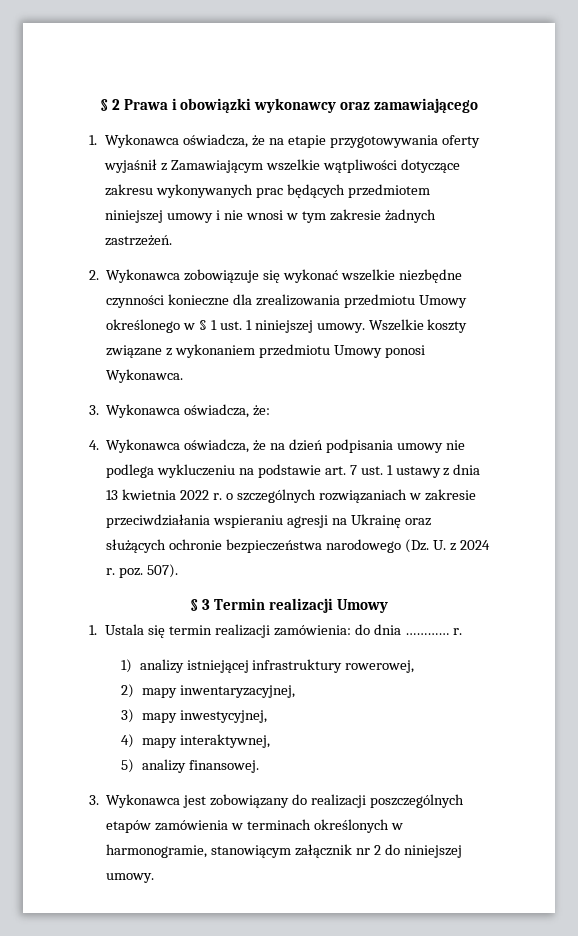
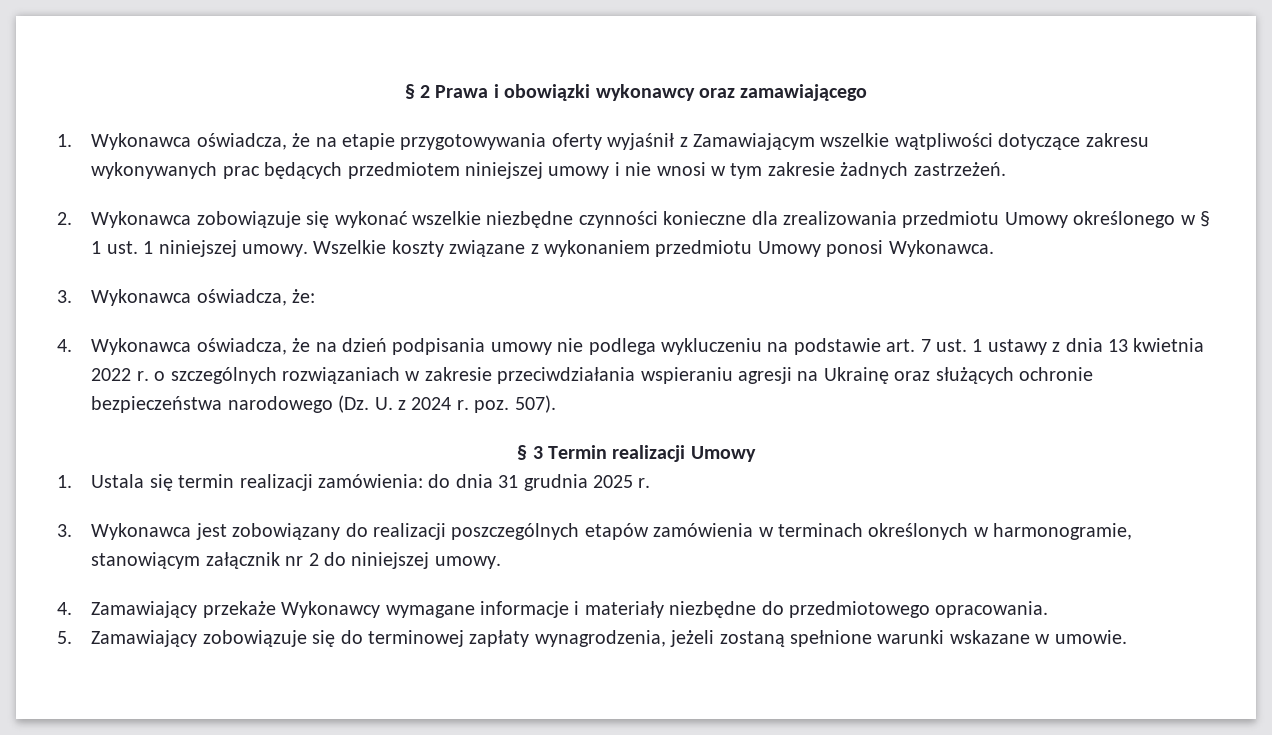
[404,628,462,635] [121,659,415,673] [121,684,295,698] [121,709,267,723] [121,734,270,748] [121,759,259,773] ………… r. // 1) analizy istniejącej infrastruktury rowerowej, // 2) mapy inwentaryzacyjnej, // 3) mapy inwestycyjnej, // 4) mapy interaktywnej, // 5) analizy finansowej. -> [498,474,651,491] 31 grudnia 2025 r.
(155, 878) none -> [57,601,1049,618] [57,630,1127,647] // 4. Zamawiający przekaże Wykonawcy wymagane informacje i materiały niezbędne do przedmiotowego opracowania. // 5. Zamawiający zobowiązuje się do terminowej zapłaty wynagrodzenia, jeżeli zostaną spełnione warunki wskazane w umowie.

